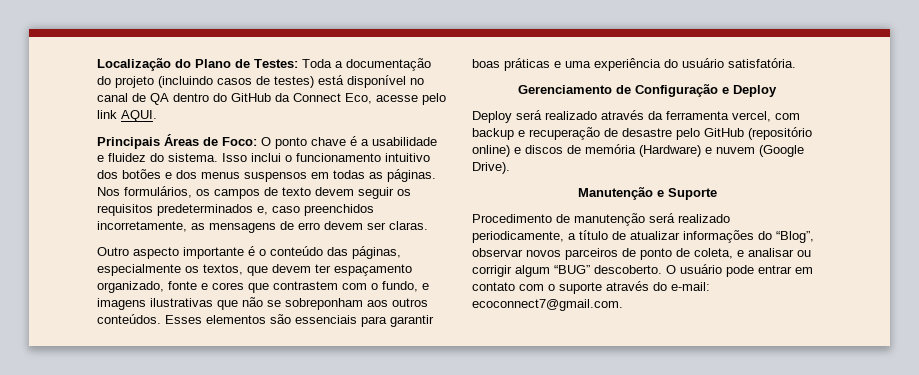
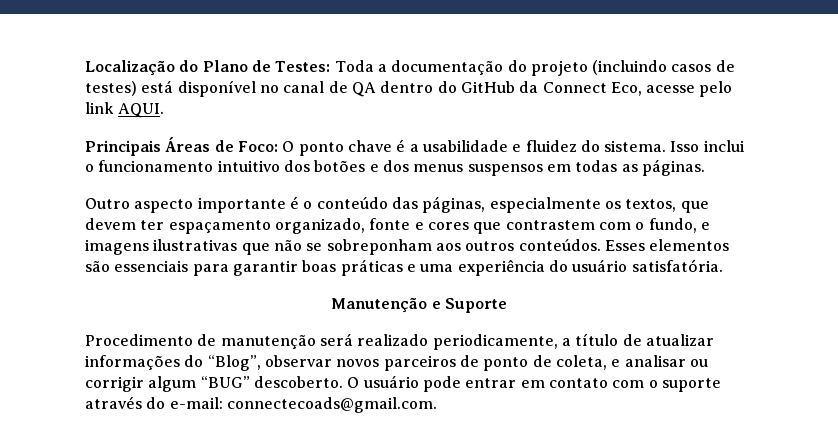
[97,186,411,199] [97,204,374,216] [97,221,428,233] Nos formulários, os campos de texto devem seguir os requisitos predeterminados e, caso preenchidos incorretamente, as mensagens de erro devem ser claras. -> (705, 167) none
[518,84,777,97] [472,110,800,123] [472,127,812,140] [472,144,804,157] [472,162,510,174] // Gerenciamento de Configuração e Deploy // Deploy será realizado através da ferramenta vercel, com backup e recuperação de desastre pelo GitHub (repositório online) e discos de memória (Hardware) e nuvem (Google Drive). -> (723, 265) none
[472,299,623,311] ecoconnect7@gmail.com. -> [226,397,437,413] connectecoads@gmail.com.

